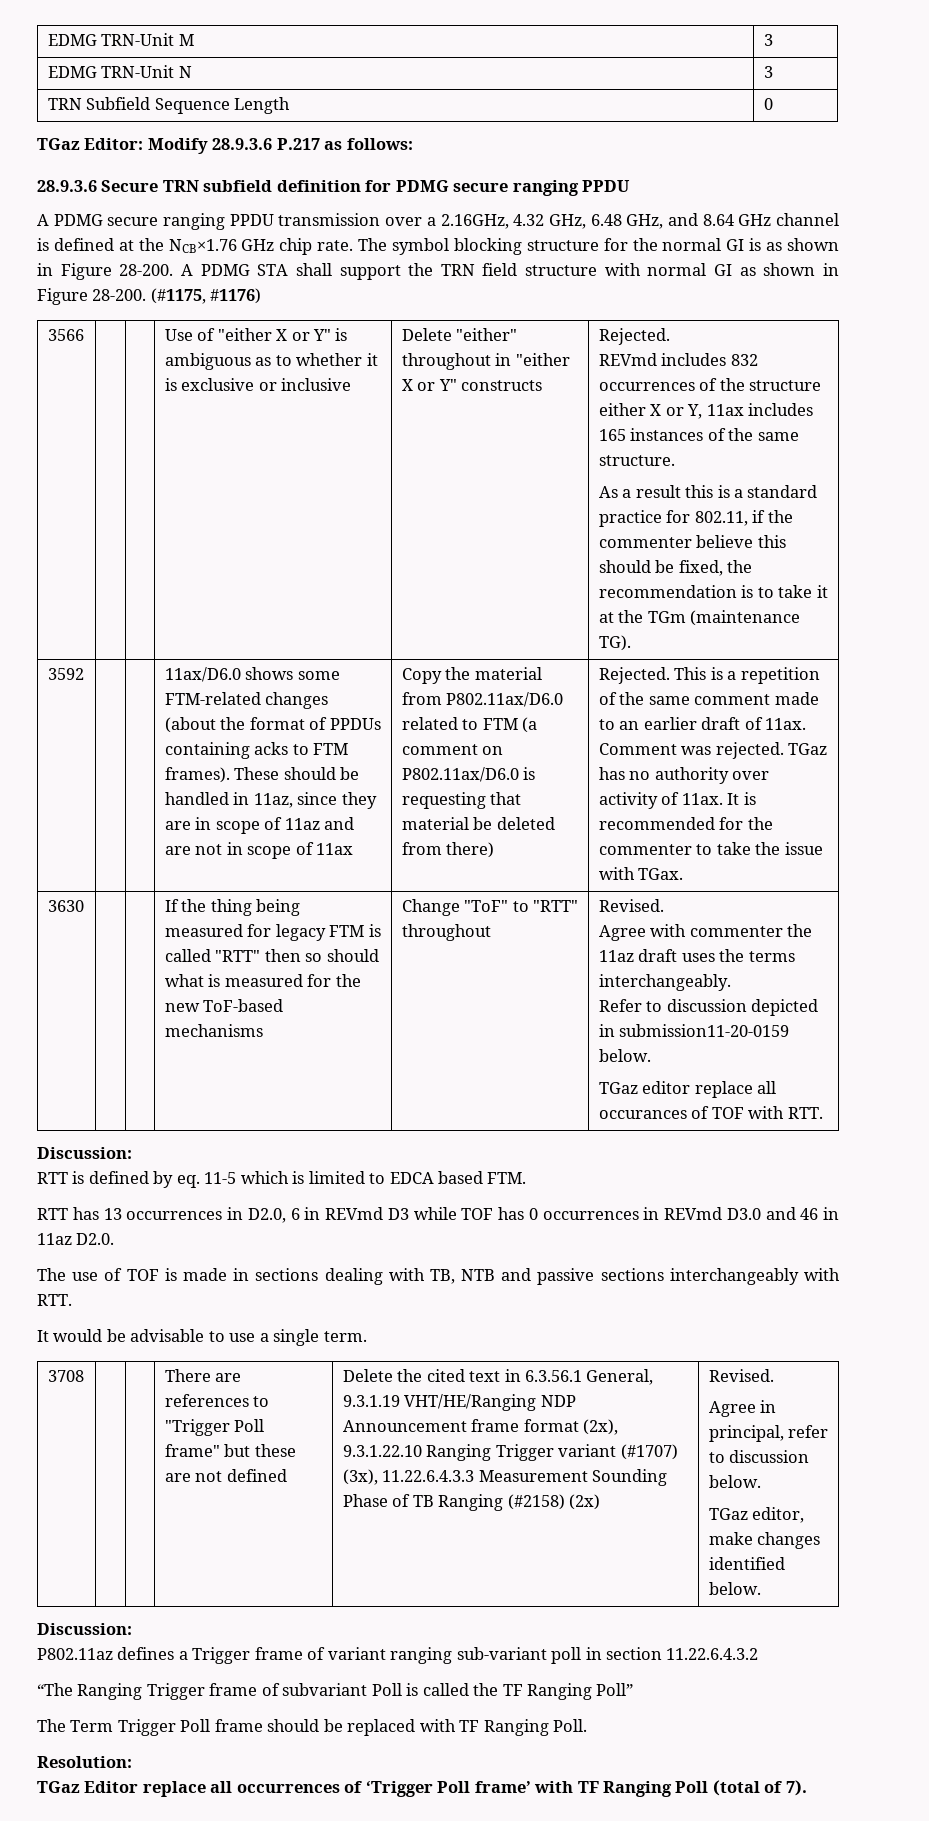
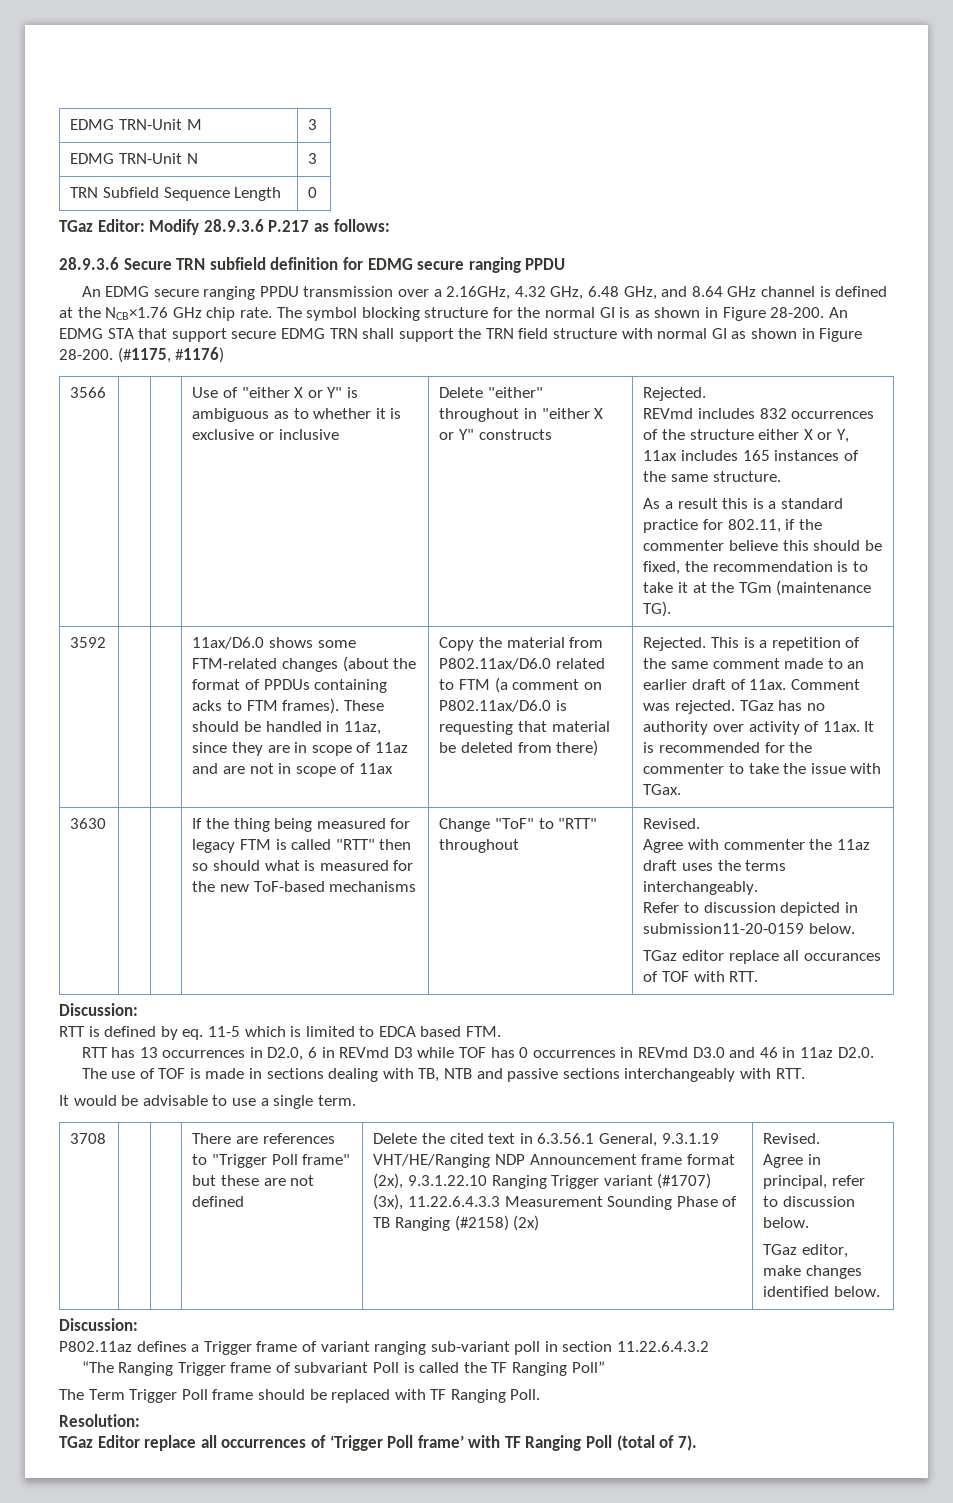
[395,180,449,192] PDMG -> [367,258,413,270] EDMG
[37,214,103,226] A PDMG -> [81,286,150,297] An EDMG
[180,264,289,276] A PDMG STA -> [828,307,848,318] [59,328,358,342] An EDMG STA that support secure EDMG TRN

